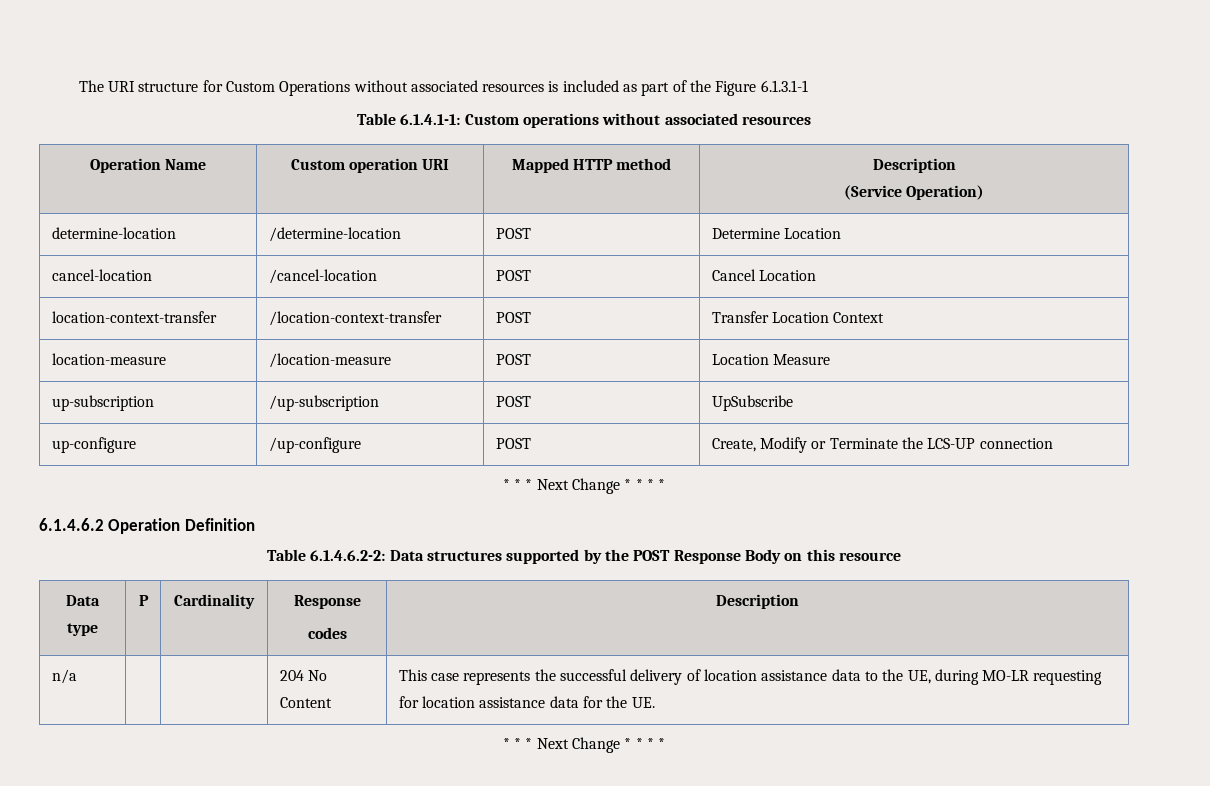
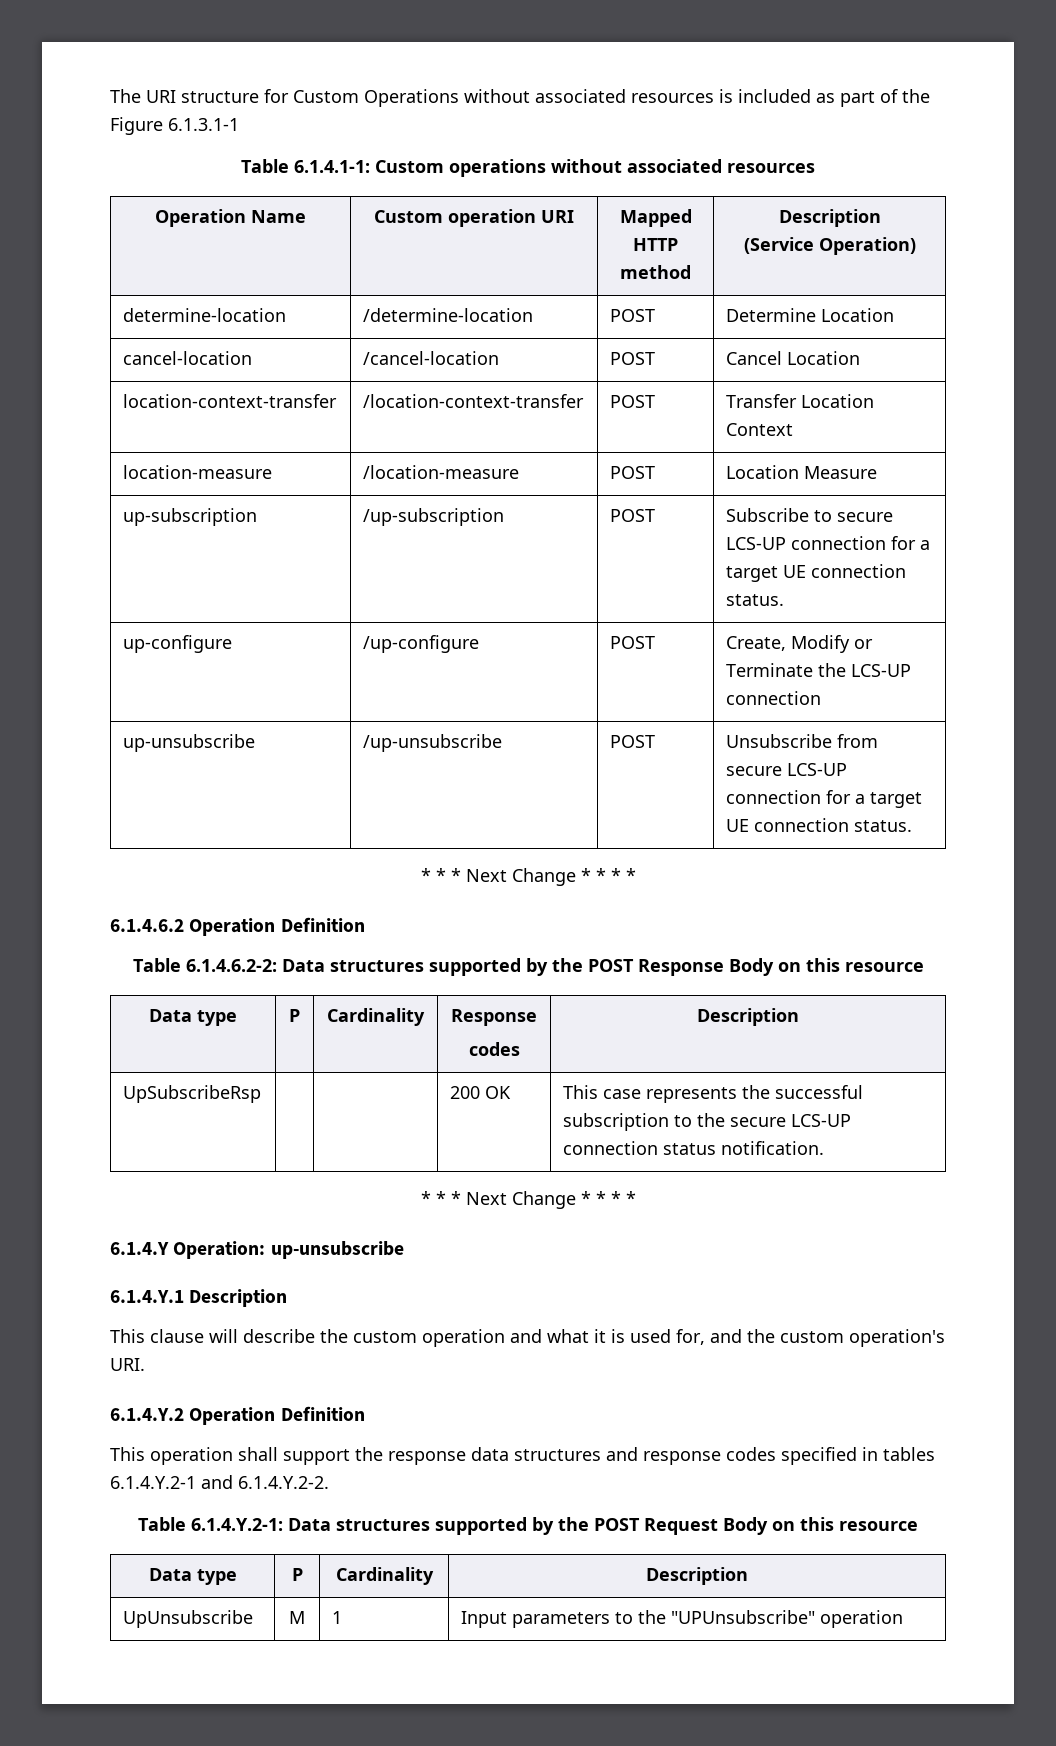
[711,395,793,411] UpSubscribe -> [726,508,894,522] [726,536,931,550] [726,564,907,582] [726,594,785,606] Subscribe to secure LCS-UP connection for a target UE connection status.
(1053, 443) none -> [123,734,256,752] [363,734,503,752] [610,735,656,748] [726,734,879,748] [726,763,848,776] [726,790,923,808] [726,818,913,832] // up-unsubscribe | /up-unsubscribe | POST | Unsubscribe from secure LCS-UP connection for a target UE connection status.
[51,669,77,684] [279,670,327,681] [279,697,332,708] n/a | | | 204 No Content -> [123,1085,262,1103] [450,1086,512,1099] UpSubscribeRsp | | | 200 OK
[630,669,1103,685] [398,696,655,708] [502,737,666,753] delivery of location assistance data to the UE, during MO-LR requesting for location assistance data for the UE. // * * * Next Change * * * * -> [563,1113,852,1131] [563,1141,825,1155] [420,1191,636,1209] [110,1241,404,1259] [110,1289,288,1307] [110,1329,945,1347] [110,1358,145,1371] [110,1406,365,1425] [110,1447,935,1465] [110,1475,329,1489] [138,1517,918,1535] [148,1568,237,1585] [291,1568,303,1581] [335,1567,434,1585] [646,1567,748,1585] [123,1610,254,1628] [289,1611,305,1624] [332,1611,343,1624] [461,1610,904,1628] subscription to the secure LCS-UP connection status notification. // * * * Next Change * * * * // 6.1.4.Y Operation: up-unsubscribe // 6.1.4.Y.1 Description // This clause will describe the custom operation and what it is used for, and the custom operation's URI. // 6.1.4.Y.2 Operation Definition // This operation shall support the response data structures and response codes specified in tables 6.1.4.Y.2-1 and 6.1.4.Y.2-2. // Table 6.1.4.Y.2-1: Data structures supported by the POST Request Body on this resource // Data type | P | Cardinality | Description // UpUnsubscribe | M | 1 | Input parameters to the "UPUnsubscribe" operation

